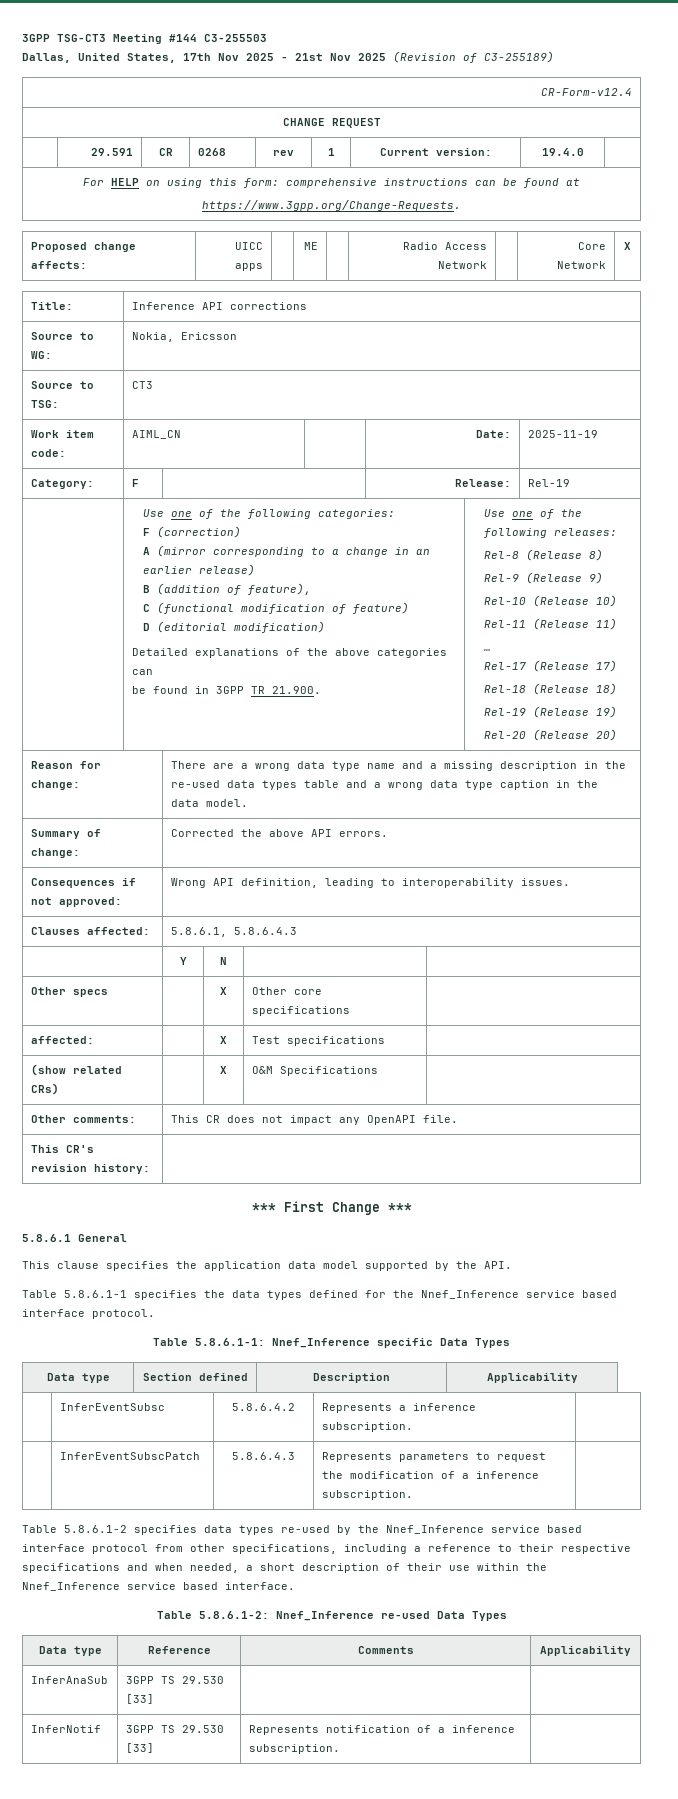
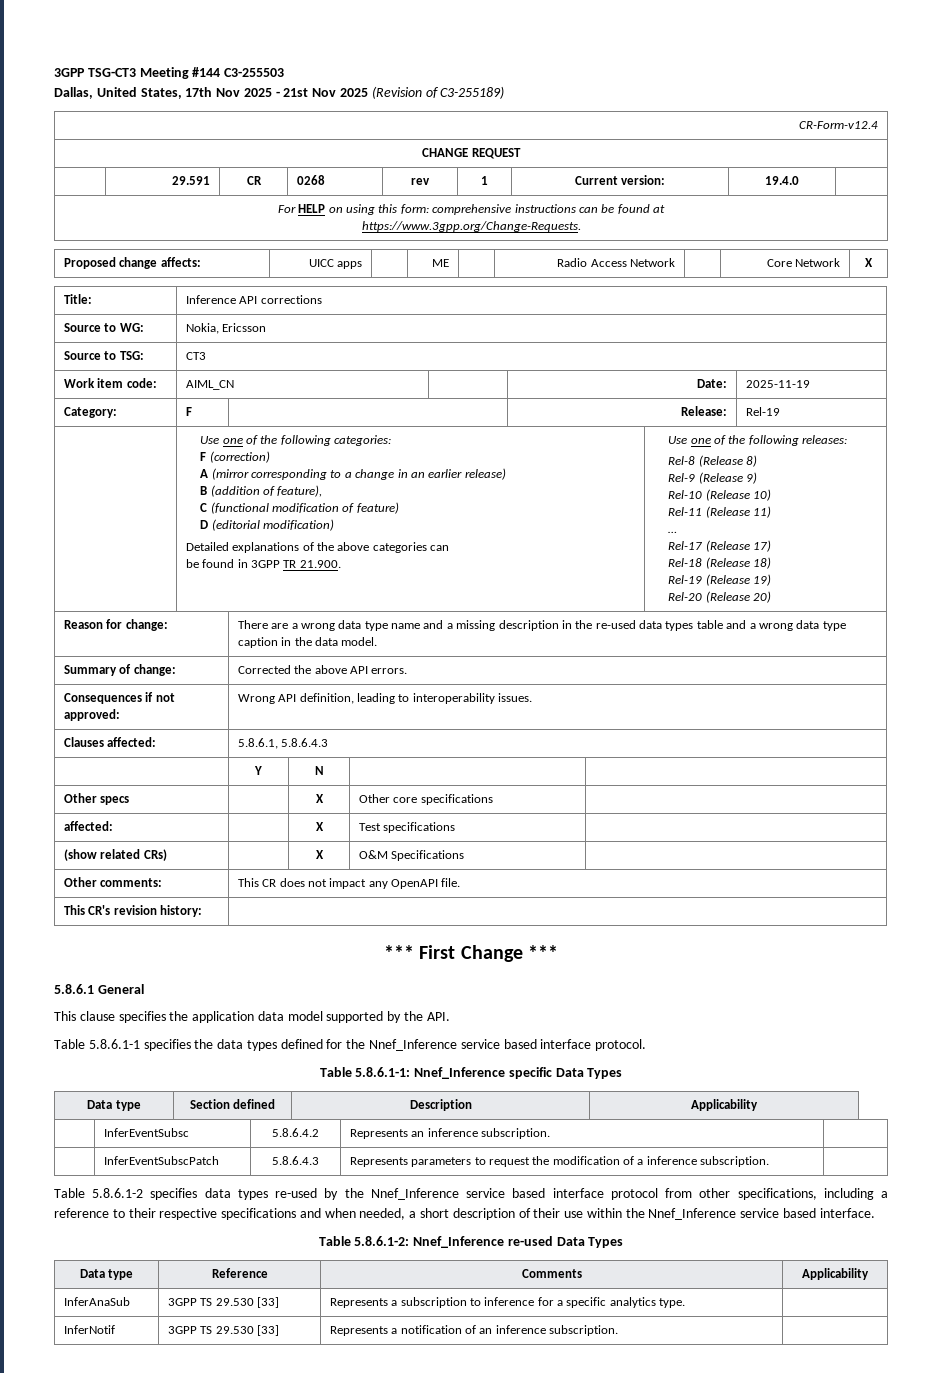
[398,1405,406,1411] a -> [411,1131,425,1137] an
(154, 1699) none -> [329,1297,686,1308] Represents a subscription to inference for a specific analytics type.
(319, 1730) none -> [391,1328,398,1334] a
[437,1727,445,1733] a -> [479,1328,493,1334] an

